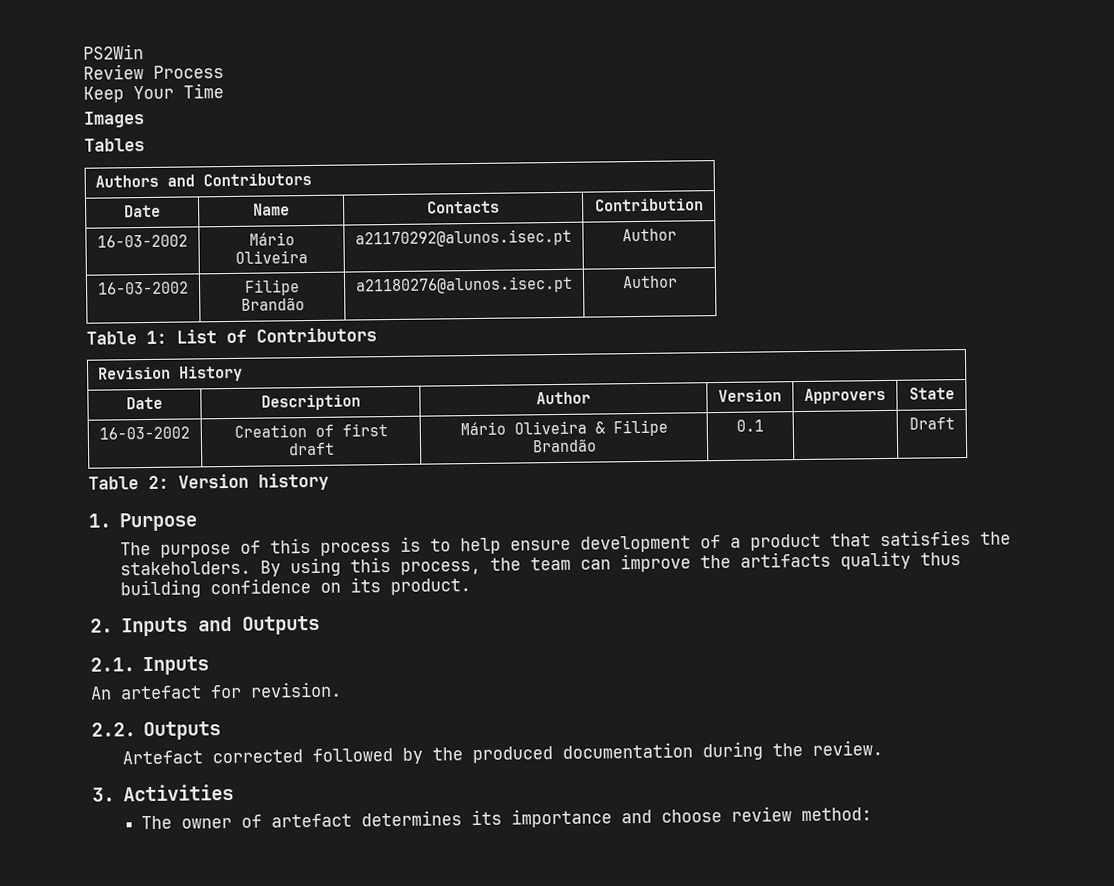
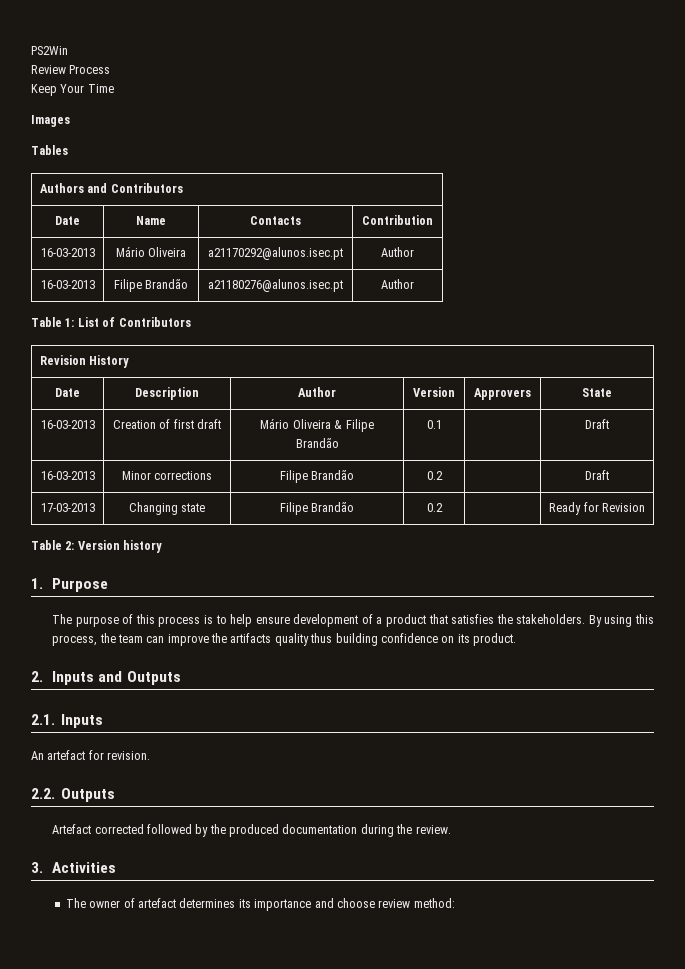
[97,234,188,248] 16-03-2002 -> [40,248,95,257] 16-03-2013
[98,281,189,295] 16-03-2002 -> [40,280,95,289] 16-03-2013
[99,426,190,440] 16-03-2002 -> [40,420,95,429] 16-03-2013
(955, 423) none -> [40,471,95,480] [121,471,213,480] [279,470,355,483] [426,471,443,480] [585,470,609,480] [40,503,95,512] [128,502,206,515] [279,502,355,515] [426,503,443,512] [549,502,645,515] // 16-03-2013 | Minor corrections | Filipe Brandão | 0.2 | | Draft // 17-03-2013 | Changing state | Filipe Brandão | 0.2 | | Ready for Revision

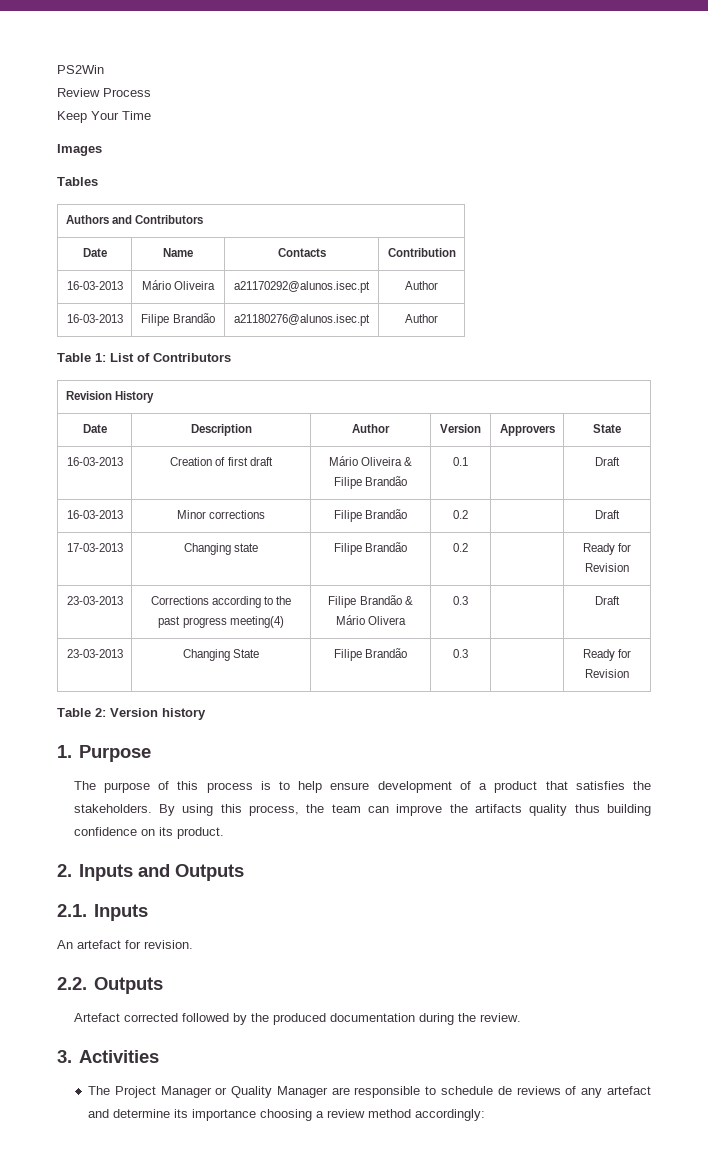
(645, 507) none -> [66,596,123,605] [150,596,292,608] [158,616,284,628] [328,595,413,608] [335,615,407,625] [453,596,468,605] [595,596,620,605] [66,649,123,658] [182,649,260,661] [333,648,408,661] [453,649,468,658] [582,649,632,661] [585,669,629,678] // 23-03-2013 | Corrections according to the past progress meeting(4) | Filipe Brandão & Mário Olivera | 0.3 | | Draft // 23-03-2013 | Changing State | Filipe Brandão | 0.3 | | Ready for Revision
[89,898,455,911] owner of artefact determines its importance and choose review method: -> [114,1086,652,1098] [87,1109,485,1121] Project Manager or Quality Manager are responsible to schedule de reviews of any artefact and determine its importance choosing a review method accordingly:

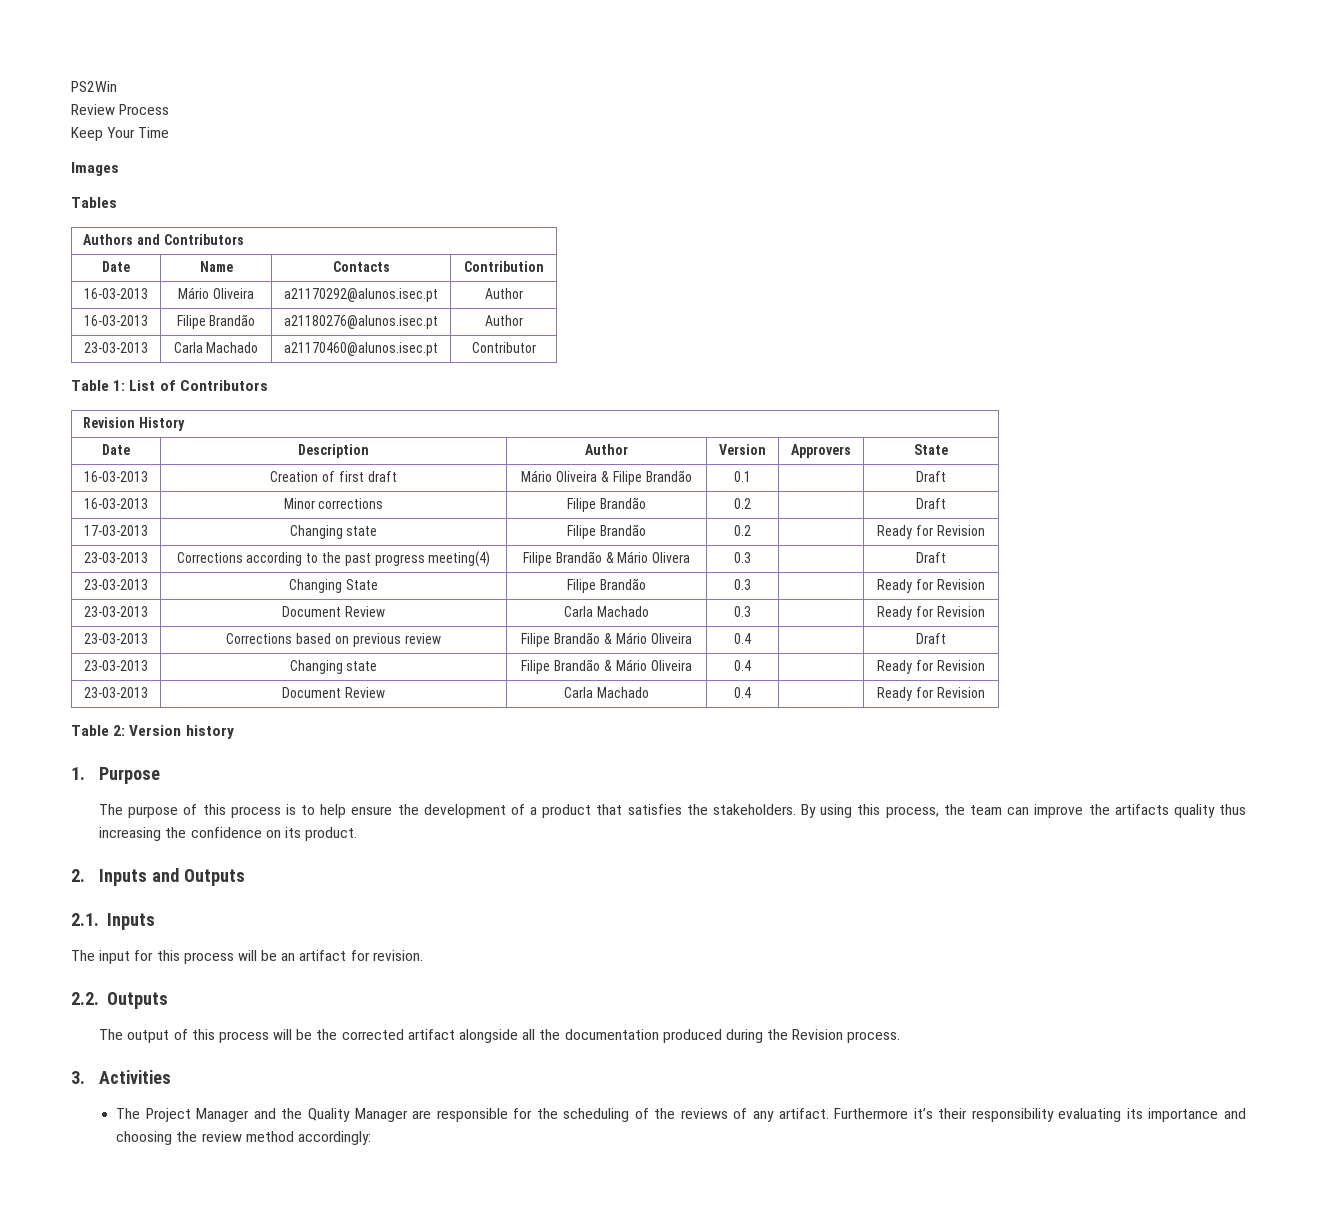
(438, 318) none -> [84,342,148,353] [173,342,259,353] [284,342,438,356] [471,342,536,353] // 23-03-2013 | Carla Machado | a21170460@alunos.isec.pt | Contributor
(629, 673) none -> [84,606,148,617] [282,606,385,617] [564,606,649,617] [734,606,751,617] [877,606,985,620] [84,633,148,644] [226,633,441,647] [521,632,692,647] [734,633,751,644] [916,633,946,644] [84,660,148,671] [289,660,378,674] [521,659,692,674] [734,660,751,671] [877,660,985,674] [84,687,148,698] [282,687,385,698] [564,687,649,698] [734,687,751,698] [877,687,985,701] // 23-03-2013 | Document Review | Carla Machado | 0.3 | | Ready for Revision // 23-03-2013 | Corrections based on previous review | Filipe Brandão & Mário Oliveira | 0.4 | | Draft // 23-03-2013 | Changing state | Filipe Brandão & Mário Oliveira | 0.4 | | Ready for Revision // 23-03-2013 | Document Review | Carla Machado | 0.4 | | Ready for Revision
(370, 786) none -> [397,804,419,815] the
[606,804,651,816] building -> [99,827,187,841] increasing the
[57,940,193,949] [57,977,163,994] [73,1013,521,1025] An artefact for revision. // 2.2. Outputs // Artefact corrected followed by the produced documentation during the review. -> [71,950,423,964] [71,992,168,1009] [99,1029,901,1043] The input for this process will be an artifact for revision. // 2.2. Outputs // The output of this process will be the corrected artifact alongside all the documentation produced during the Revision process.
[215,1087,228,1095] or -> [253,1108,303,1119] and the
[425,1086,652,1098] [87,1109,324,1121] to schedule de reviews of any artefact and determine its importance choosing a -> [513,1108,1246,1122] [116,1131,198,1145] for the scheduling of the reviews of any artifact. Furthermore it’s their responsibility evaluating its importance and choosing the

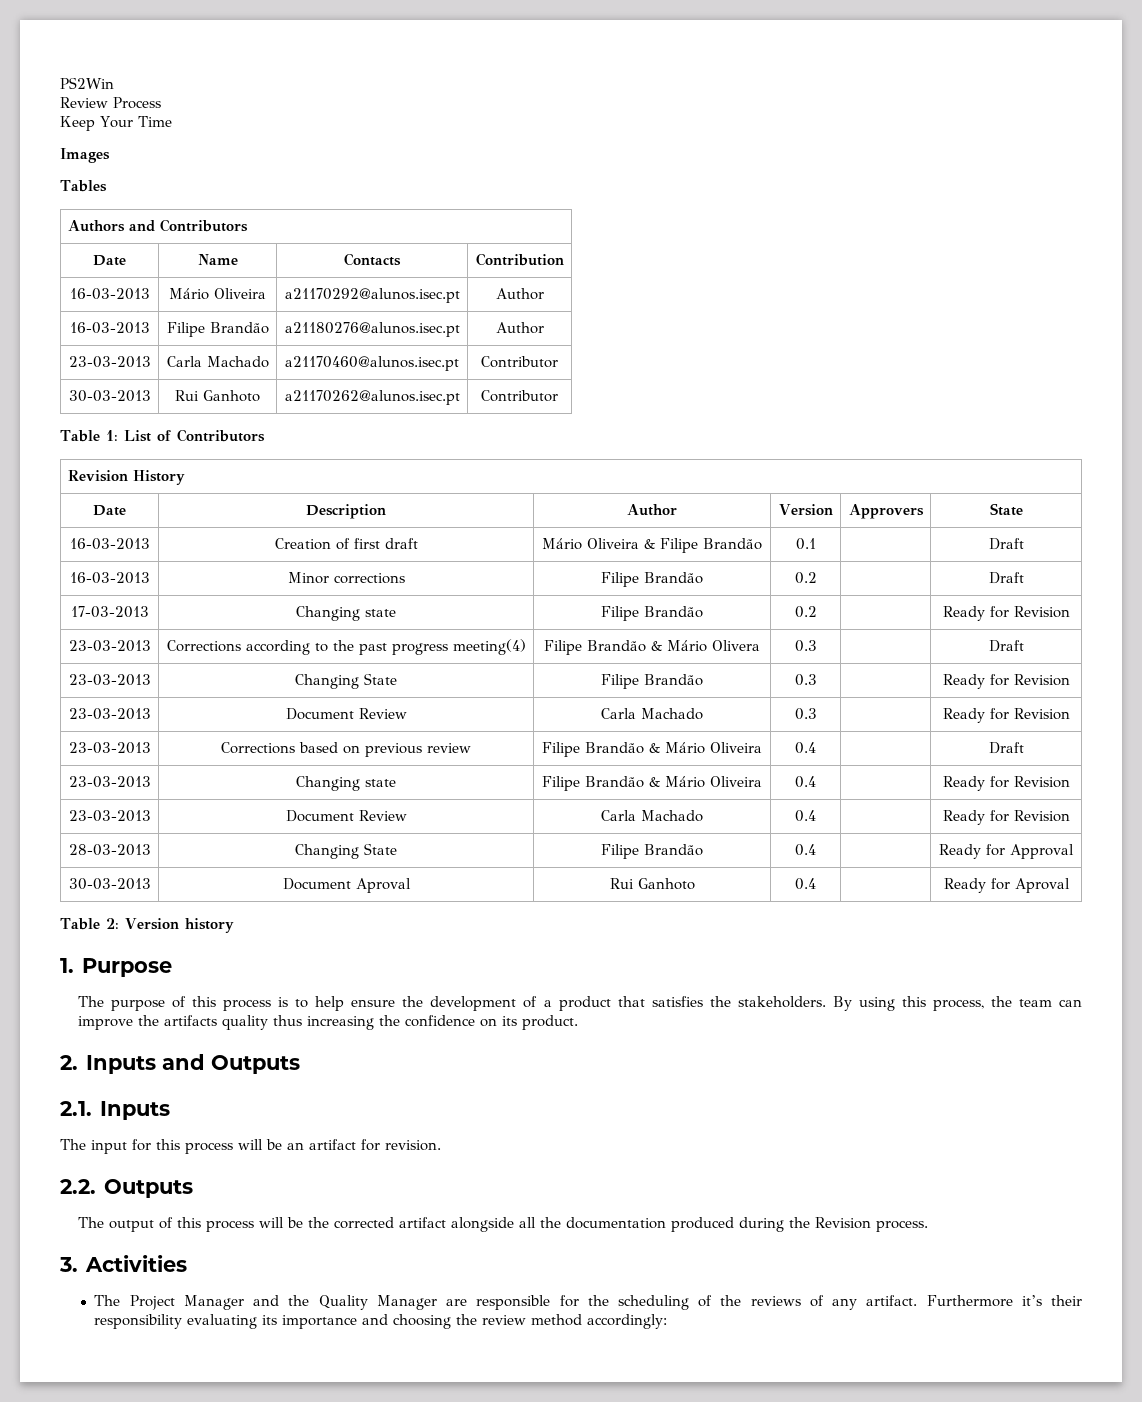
(536, 347) none -> [68,390,151,402] [175,390,260,402] [284,390,460,405] [481,390,558,402] // 30-03-2013 | Rui Ganhoto | a21170262@alunos.isec.pt | Contributor
(985, 692) none -> [68,844,151,856] [295,843,397,859] [601,844,703,859] [795,844,816,856] [939,844,1074,859] [68,878,151,890] [282,878,411,893] [609,878,695,890] [795,878,816,890] [943,878,1070,893] // 28-03-2013 | Changing State | Filipe Brandão | 0.4 | | Ready for Approval // 30-03-2013 | Document Aproval | Rui Ganhoto | 0.4 | | Ready for Aproval

